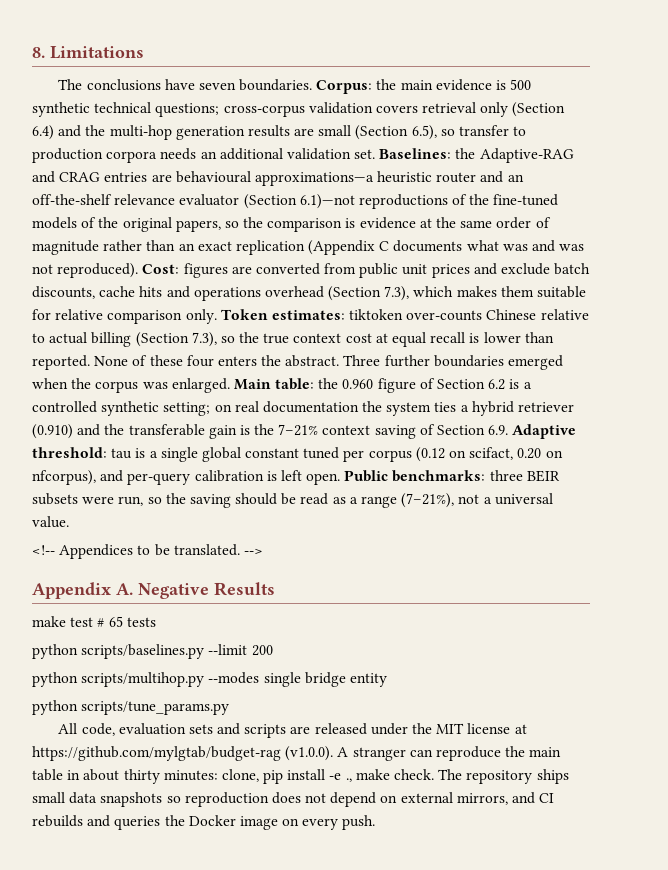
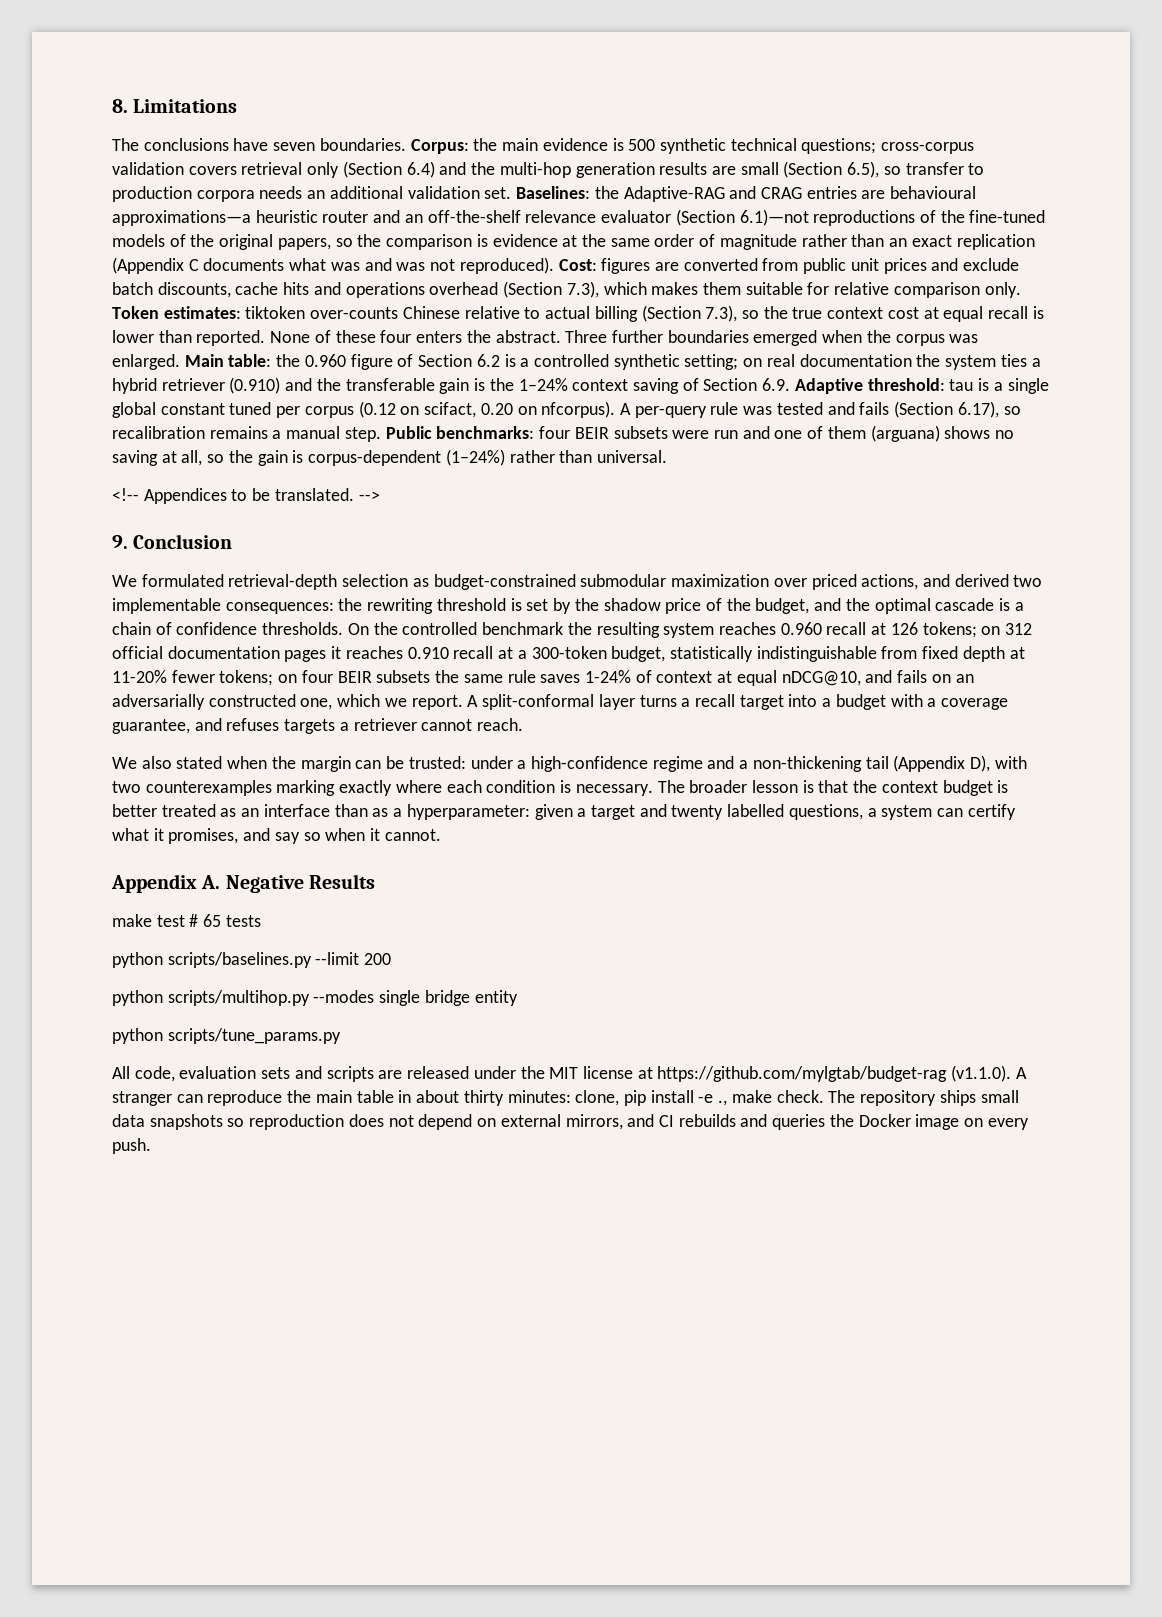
[278,424,319,436] 7–21% -> [518,378,568,391] 1–24%
[32,470,341,485] nfcorpus), and per-query calibration is left open. -> [541,401,1021,418] [112,426,381,442] nfcorpus). A per-query rule was tested and fails (Section 6.17), so recalibration remains a manual step.
[489,470,523,481] three -> [539,426,571,439] four
[118,493,553,508] [32,516,69,528] run, so the saving should be read as a range (7–21%), not a universal value. -> [713,425,1015,442] [112,449,667,466] run and one of them (arguana) shows no saving at all, so the gain is corpus-dependent (1–24%) rather than universal.
(263, 551) none -> [112,534,233,549] [112,574,1043,590] [112,598,1024,614] [112,622,1033,638] [112,646,1025,662] [112,670,974,686] [112,694,1009,710] [112,718,524,734] [112,755,1027,772] [112,780,1009,796] [112,804,1016,820] [112,828,441,844] // 9. Conclusion // We formulated retrieval-depth selection as budget-constrained submodular maximization over priced actions, and derived two implementable consequences: the rewriting threshold is set by the shadow price of the budget, and the optimal cascade is a chain of confidence thresholds. On the controlled benchmark the resulting system reaches 0.960 recall at 126 tokens; on 312 official documentation pages it reaches 0.910 recall at a 300-token budget, statistically indistinguishable from fixed depth at 11-20% fewer tokens; on four BEIR subsets the same rule saves 1-24% of context at equal nDCG@10, and fails on an adversarially constructed one, which we report. A split-conformal layer turns a recall target into a budget with a coverage guarantee, and refuses targets a retriever cannot reach. // We also stated when the margin can be trusted: under a high-confidence regime and a non-thickening tail (Appendix D), with two counterexamples marking exactly where each condition is necessary. The broader lesson is that the context budget is better treated as an interface than as a hyperparameter: given a target and twenty labelled questions, a system can certify what it promises, and say so when it cannot.
[285,746,334,761] (v1.0.0). -> [951,1065,1012,1082] (v1.1.0).

